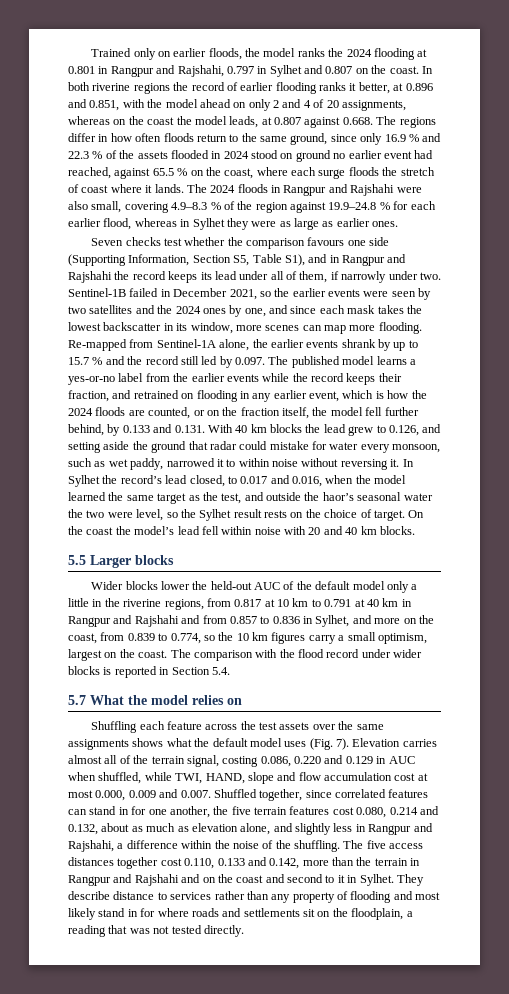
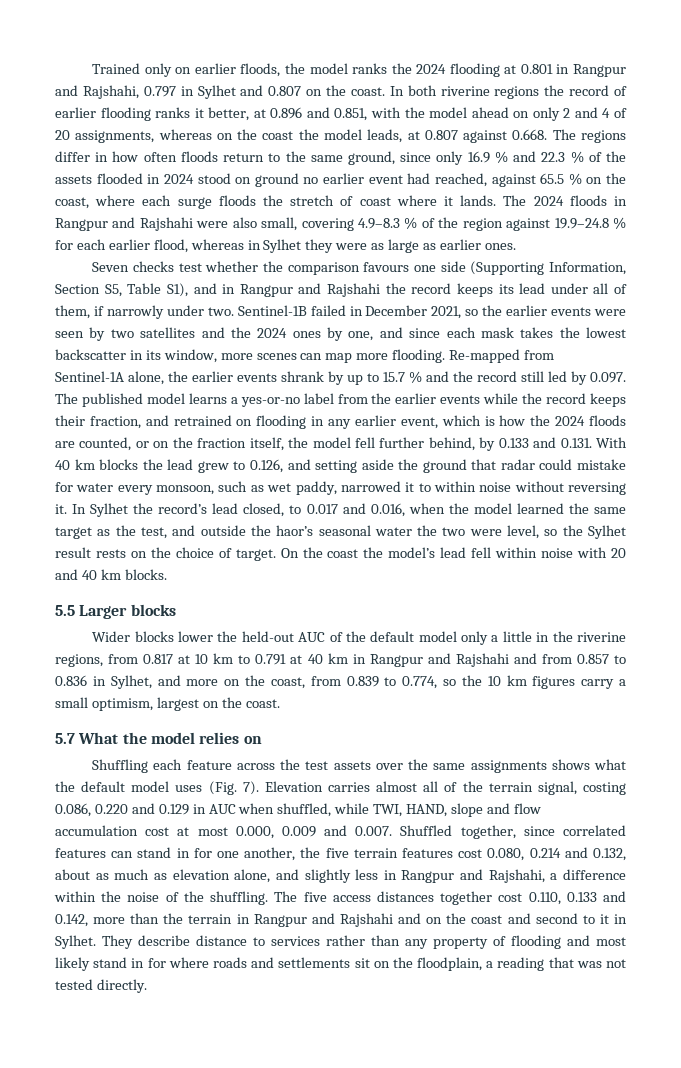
[170,649,423,661] [68,666,230,678] The comparison with the flood record under wider blocks is reported in Section 5.4. -> (280, 703) none

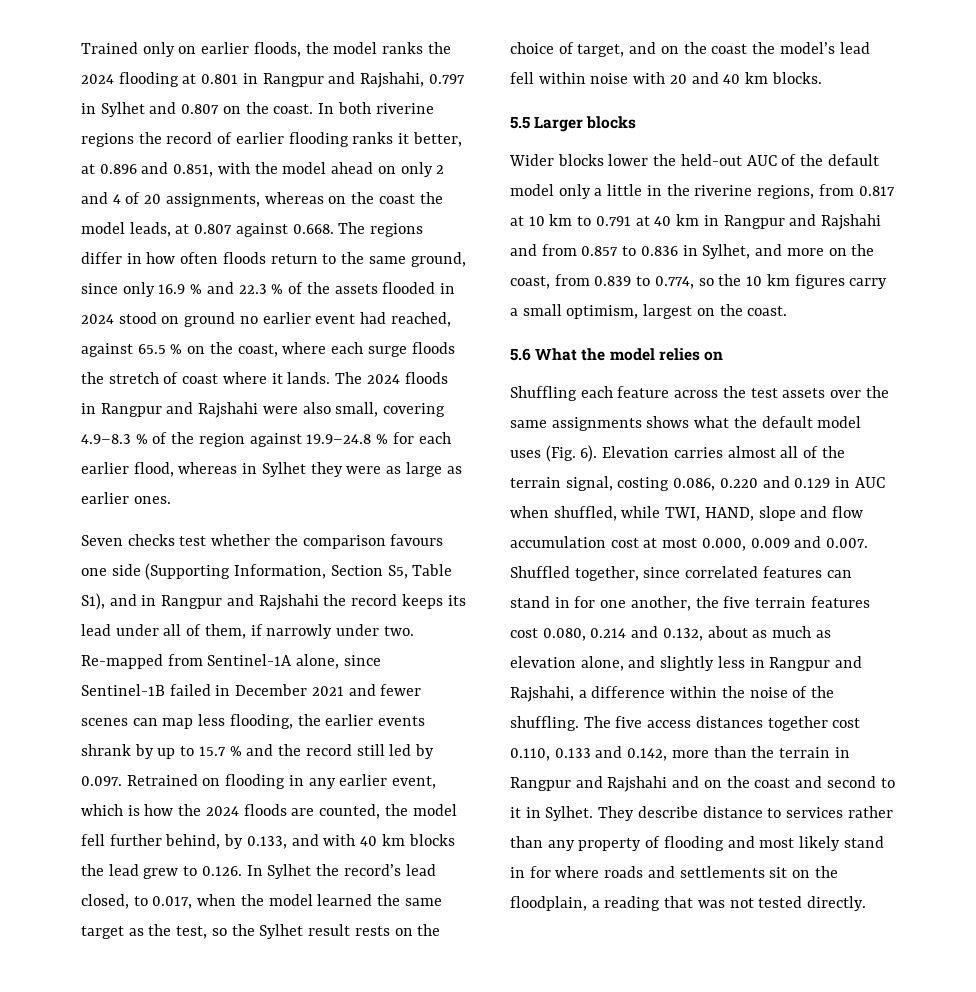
[237,305,627,319] [55,327,626,341] [55,349,555,363] [55,371,164,385] Sentinel-1B failed in December 2021, so the earlier events were seen by two satellites and the 2024 ones by one, and since each mask takes the lowest backscatter in its window, more scenes can map more flooding. Re-mapped from Sentinel-1A alone, -> [81,654,381,669] [81,684,422,696] [81,714,293,729] Re-mapped from Sentinel-1A alone, since Sentinel-1B failed in December 2021 and fewer scenes can map less flooding,
[55,393,627,407] [55,415,232,429] The published model learns a yes-or-no label from the earlier events while the record keeps their fraction, and retrained -> [126,774,198,786] Retrained
[135,437,284,451] or on the fraction itself, -> (381, 811) none
[498,437,627,448] 0.133 and 0.131. With -> [246,834,356,849] 0.133, and with
[249,459,626,473] [55,481,627,495] [55,504,67,514] 0.126, and setting aside the ground that radar could mistake for water every monsoon, such as wet paddy, narrowed it to within noise without reversing it. -> [201,866,242,876] 0.126.
[306,503,405,517] 0.017 and 0.016, -> [152,896,193,909] 0.017,
[172,525,540,539] and outside the haor’s seasonal water the two were level, -> (208, 932) none
[235,548,299,561] target. On -> [577,42,679,57] target, and on
[55,733,75,744] 5.7 -> [510,348,531,361] 5.6
[242,781,259,795] 7). -> [580,445,598,462] 6).

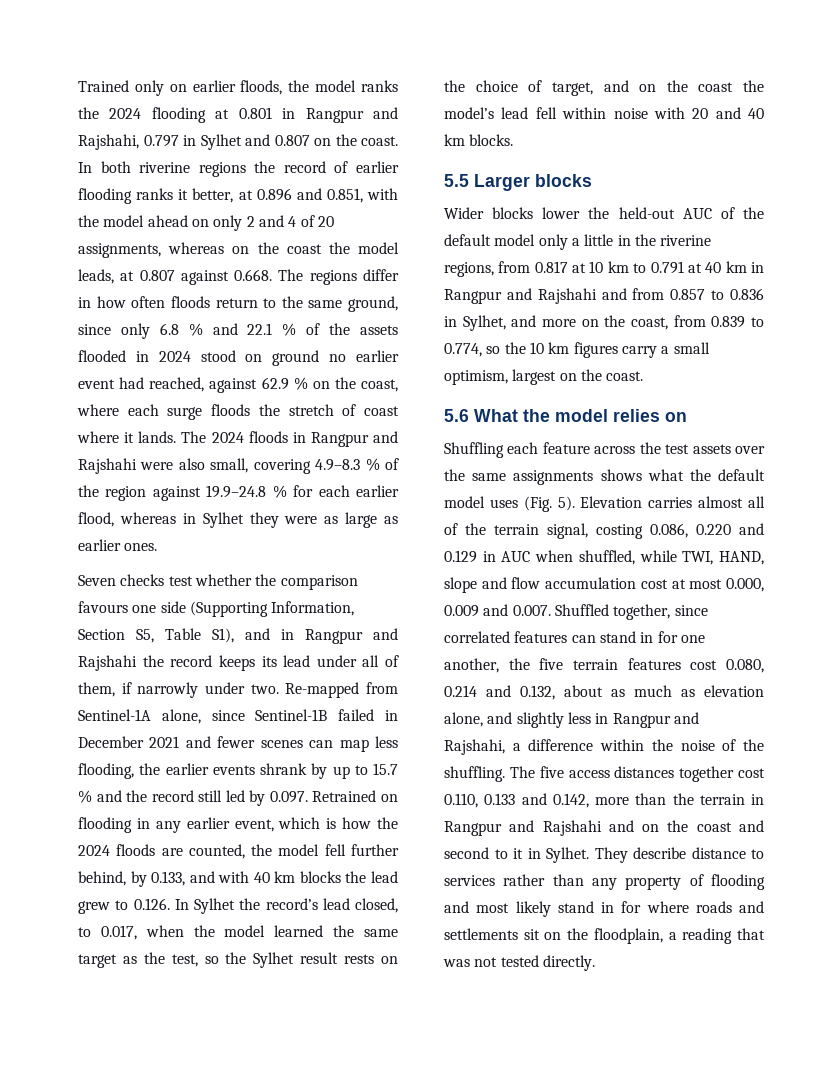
[158,282,267,294] 16.9 % and 22.3 -> [159,323,273,336] 6.8 % and 22.1
[137,344,166,354] 65.5 -> [261,377,289,390] 62.9
[580,445,598,462] 6). -> [557,496,575,511] 5).

